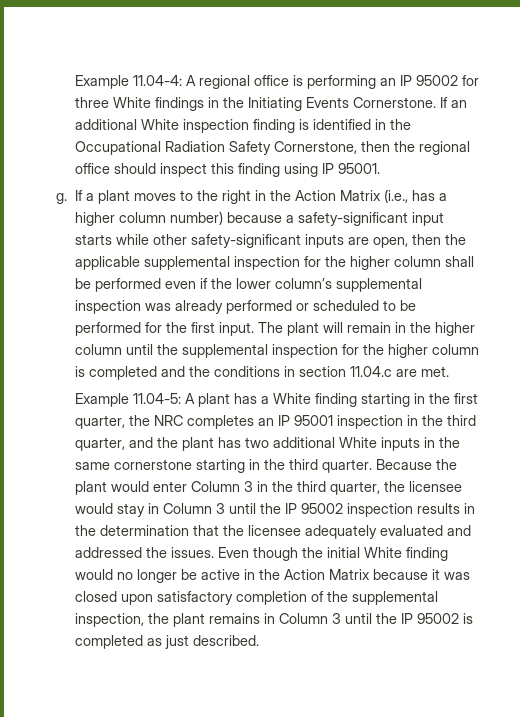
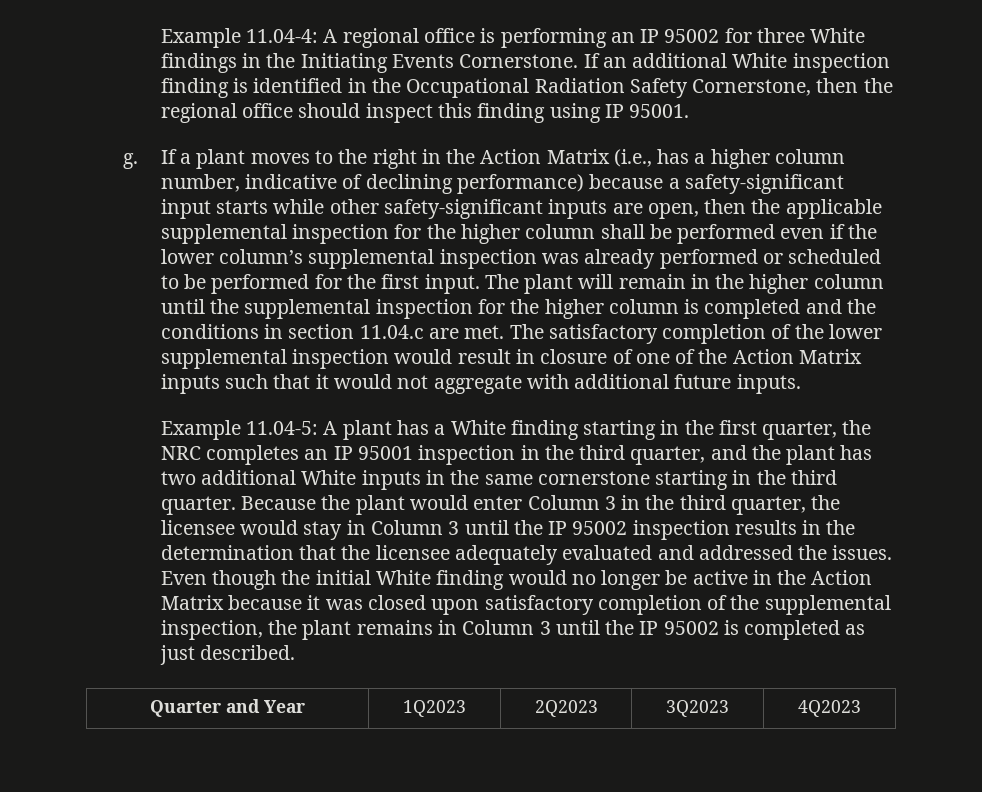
[170,211,224,225] number) -> [160,174,584,194] number, indicative of declining performance)
(450, 371) none -> [509,324,882,344] [160,349,862,369] [160,374,801,394] The satisfactory completion of the lower supplemental inspection would result in closure of one of the Action Matrix inputs such that it would not aggregate with additional future inputs.
(260, 640) none -> [150,699,305,717] [403,700,466,717] [534,700,598,717] [666,700,729,717] [798,700,861,717] // Quarter and Year | 1Q2023 | 2Q2023 | 3Q2023 | 4Q2023

